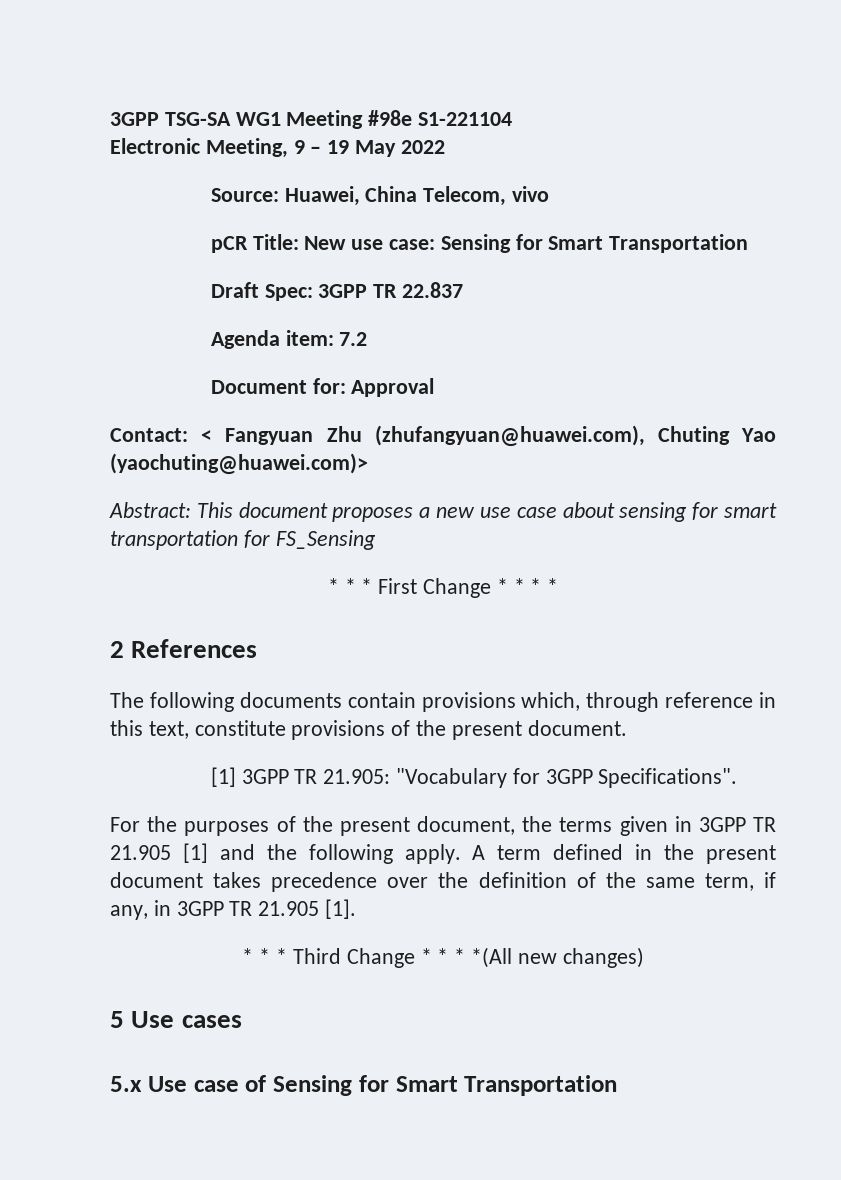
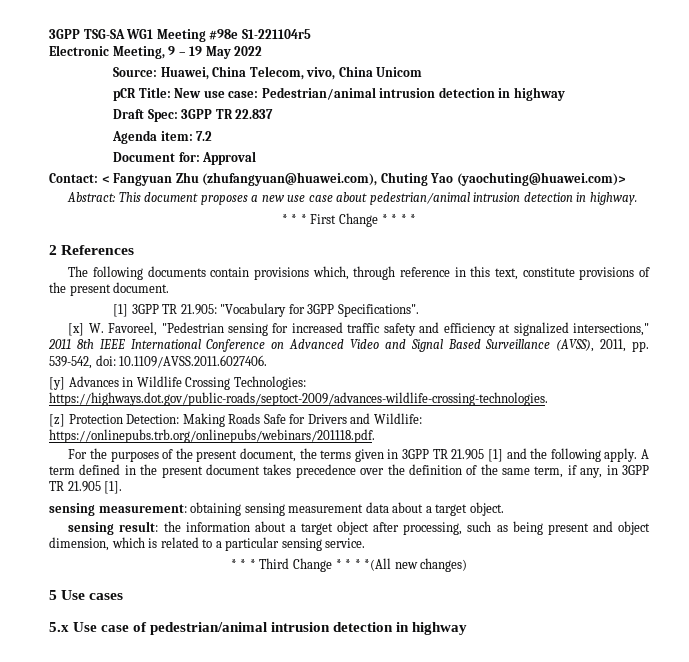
[418,112,513,126] S1-221104 -> [241,29,311,39] S1-221104r5
[511,186,549,202] vivo -> [306,66,423,80] vivo, China Unicom
[440,234,749,253] Sensing for Smart Transportation -> [261,87,565,101] Pedestrian/animal intrusion detection in highway
[619,502,777,522] [110,530,376,550] sensing for smart transportation for FS_Sensing -> [369,192,637,205] pedestrian/animal intrusion detection in highway.
(738, 778) none -> [68,322,650,336] [48,339,649,352] [49,355,268,369] [49,376,306,390] [49,392,548,406] [49,413,422,427] [49,429,375,443] // [x] W. Favoreel, "Pedestrian sensing for increased traffic safety and efficiency at signalized intersections," 2011 8th IEEE International Conference on Advanced Video and Signal Based Surveillance (AVSS), 2011, pp. 539-542, doi: 10.1109/AVSS.2011.6027406. // [y] Advances in Wildlife Crossing Technologies: https://highways.dot.gov/public-roads/septoct-2009/advances-wildlife-crossing-technologies. // [z] Protection Detection: Making Roads Safe for Drivers and Wildlife: https://onlinepubs.trb.org/onlinepubs/webinars/201118.pdf.
(357, 909) none -> [49,502,504,516] [68,521,650,535] [49,537,366,551] // sensing measurement: obtaining sensing measurement data about a target object. // sensing result: the information about a target object after processing, such as being present and object dimension, which is related to a particular sensing service.
[273,1075,618,1096] Sensing for Smart Transportation -> [150,622,468,635] pedestrian/animal intrusion detection in highway

